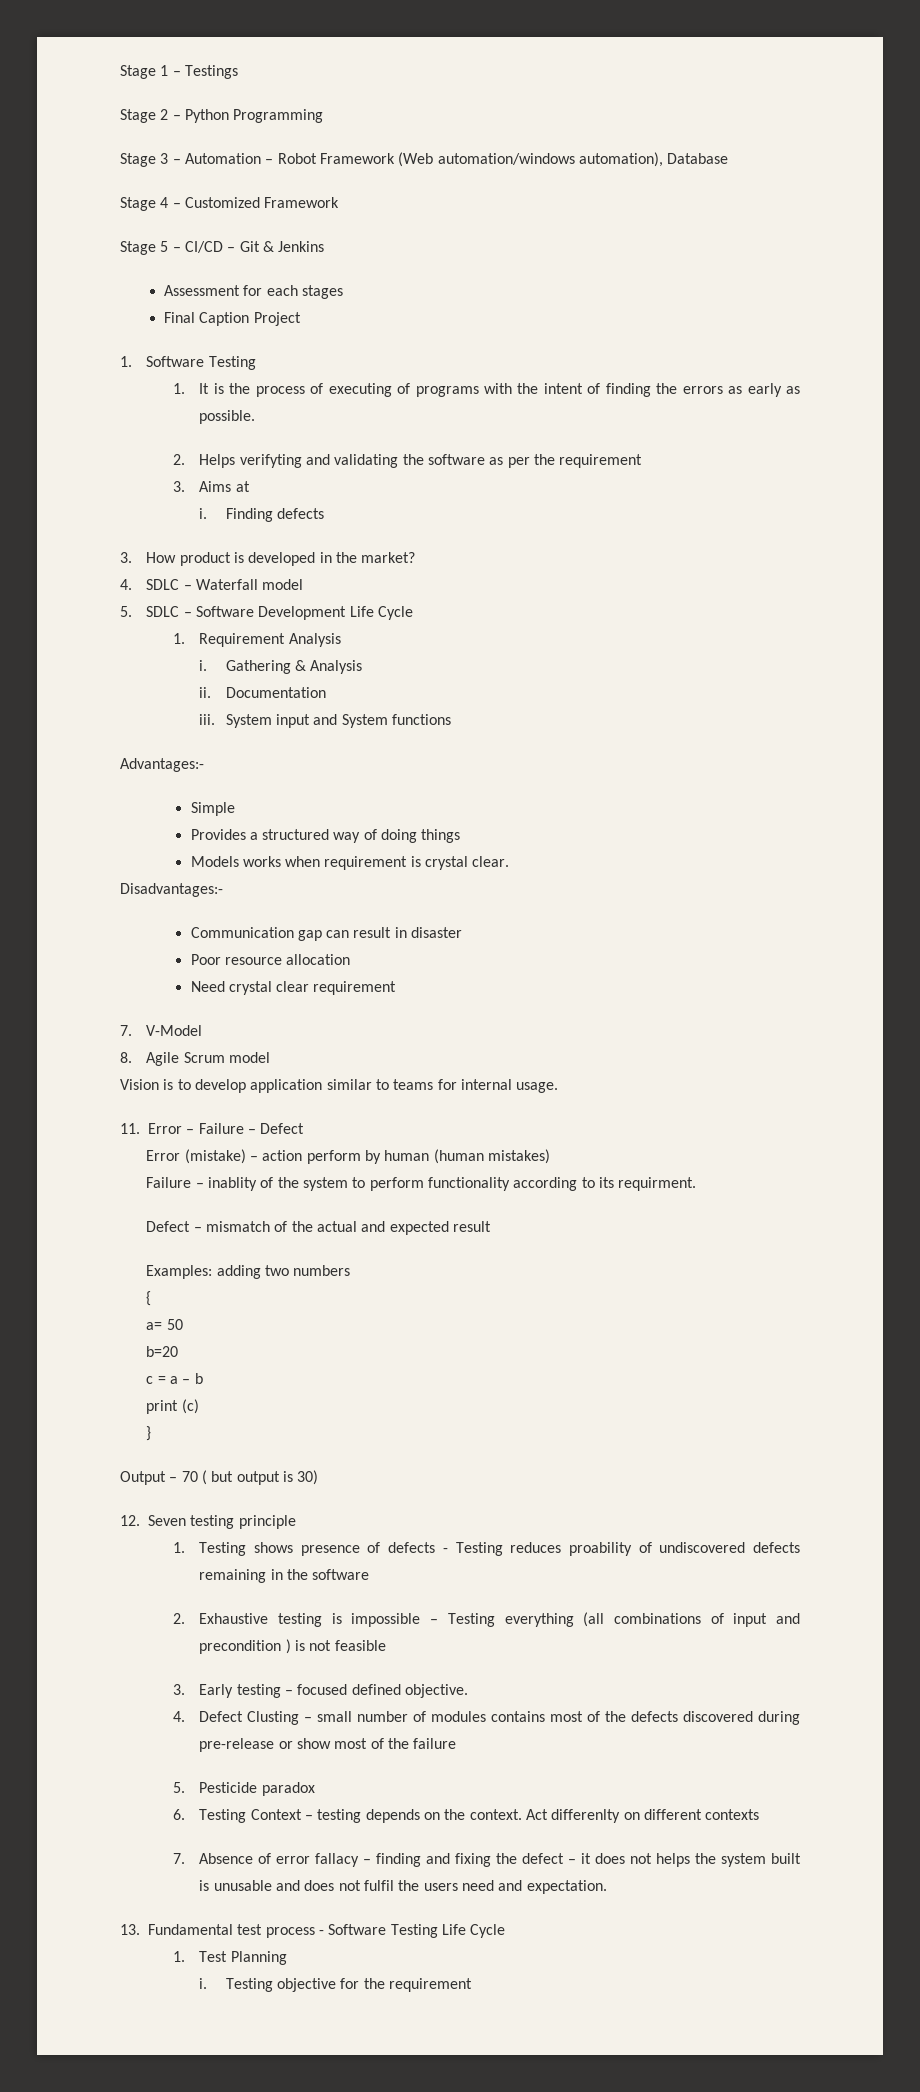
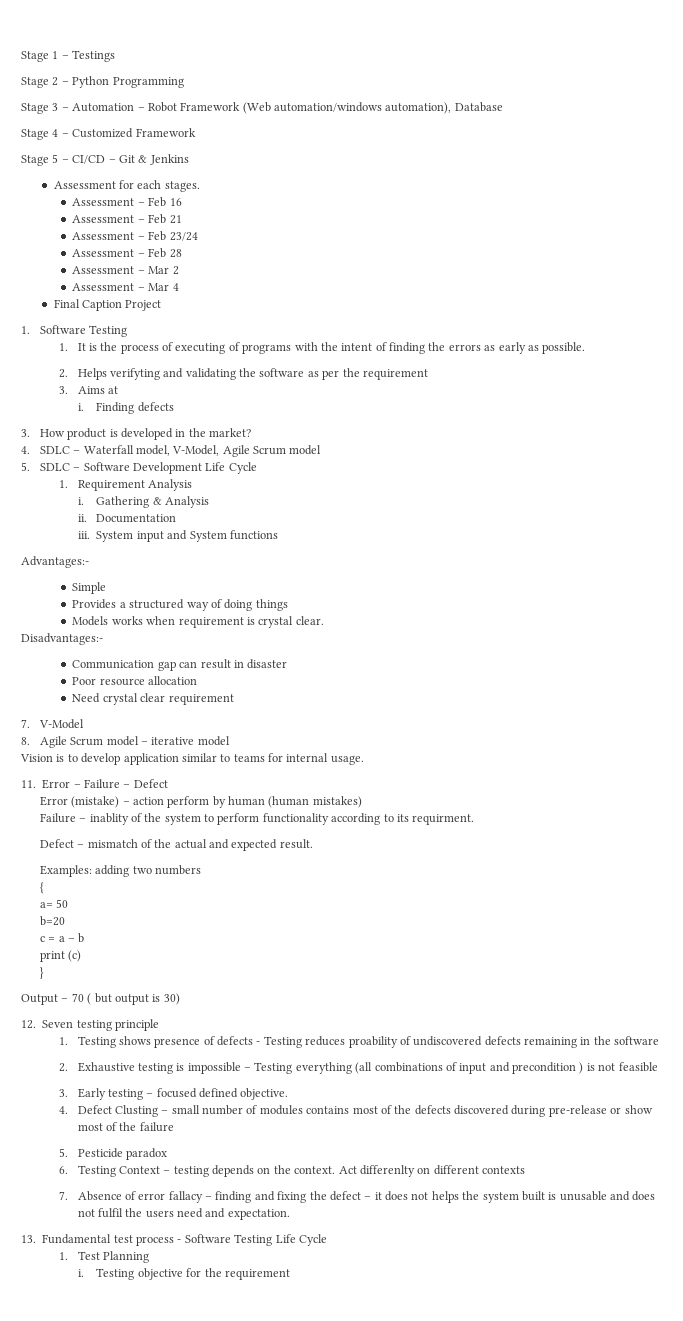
[302,285,344,299] stages -> [164,181,200,192] [72,197,182,207] [72,214,182,224] [72,231,198,241] [72,248,182,258] [72,266,179,275] [72,283,179,291] stages. // Assessment – Feb 16 // Assessment – Feb 21 // Assessment – Feb 23/24 // Assessment – Feb 28 // Assessment – Mar 2 // Assessment – Mar 4
(259, 584) none -> [135,445,287,457] model, V-Model, Agile Scrum
(271, 1057) none -> [140,736,230,746] – iterative model
[453,1221,492,1232] result -> [279,839,313,849] result.

